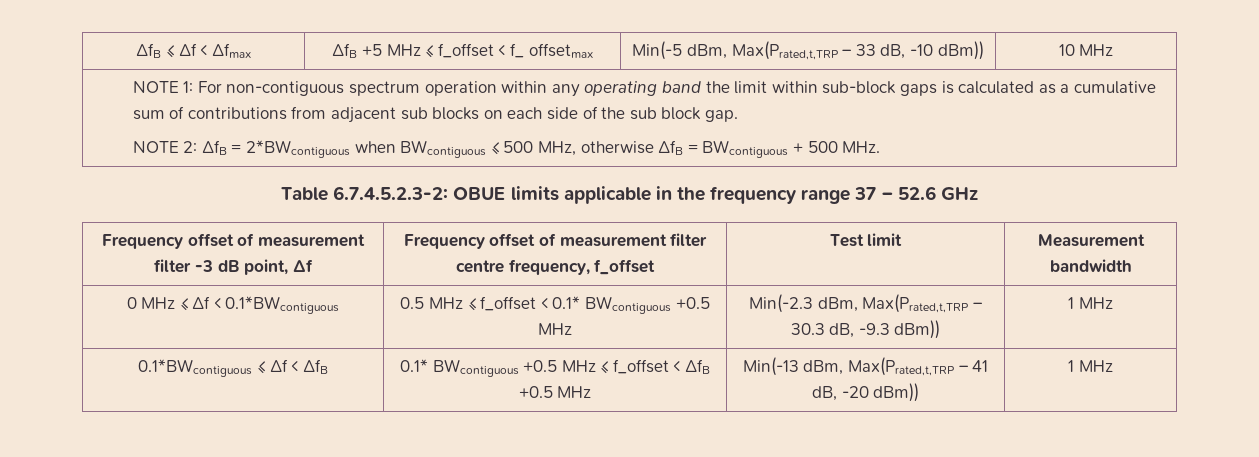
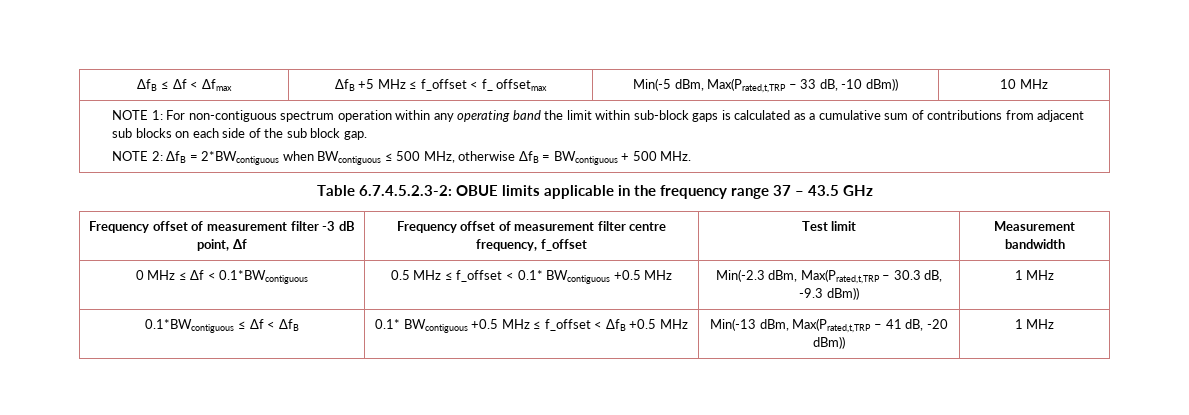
[897,186,936,200] 52.6 -> [807,185,839,196] 43.5

